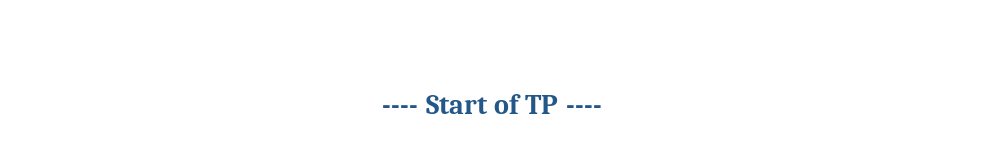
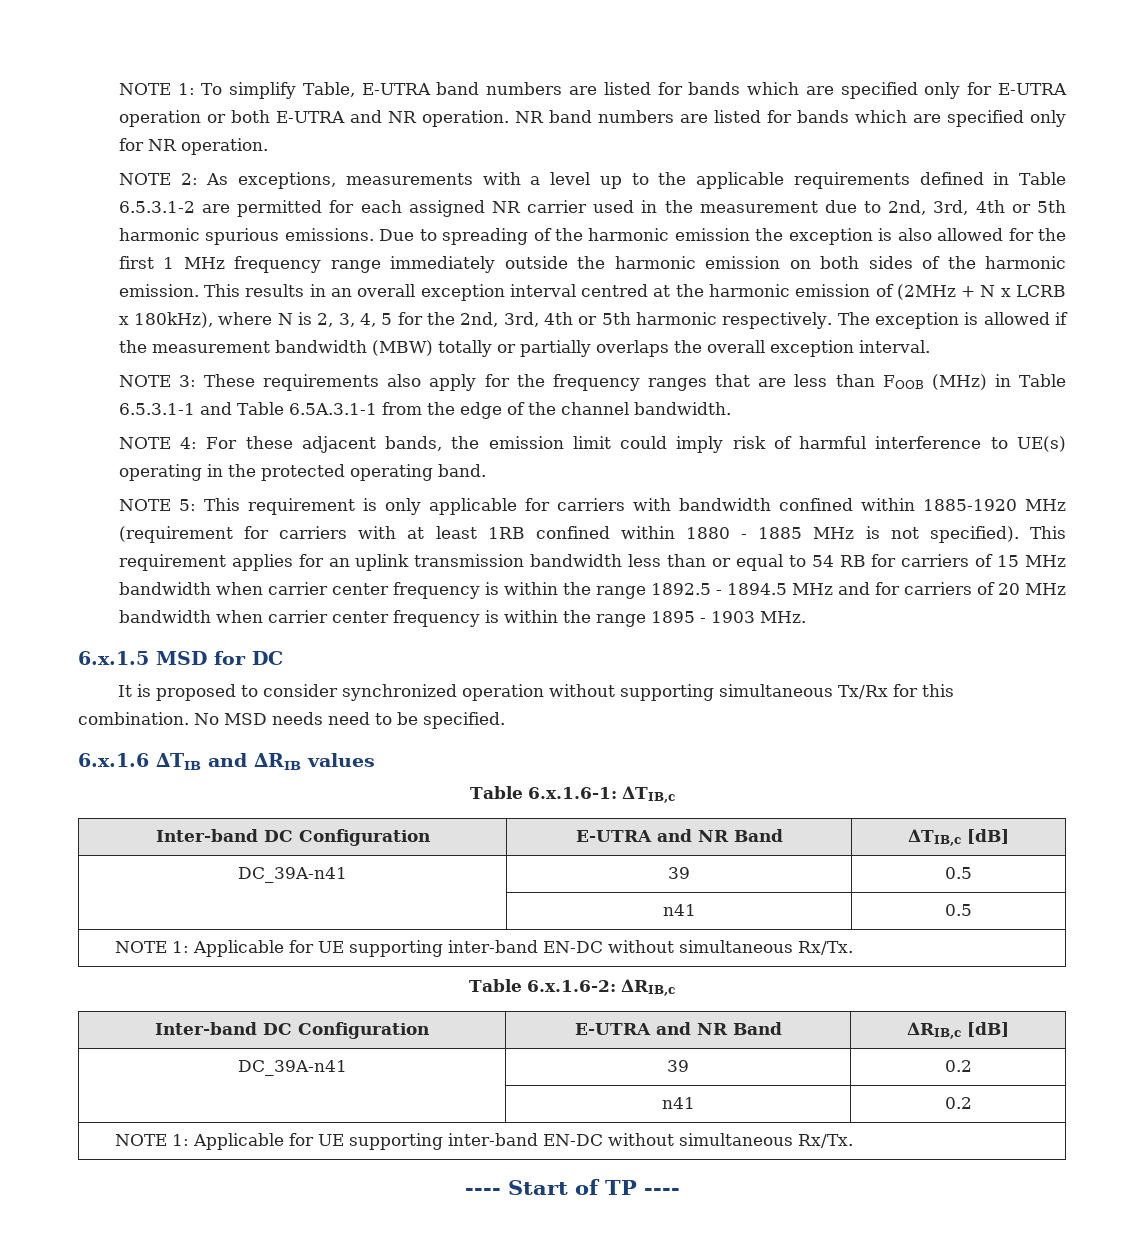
(382, 109) none -> [118,82,1067,99] [118,110,1066,127] [118,138,268,155] [118,172,1067,189] [118,200,1066,217] [118,228,1067,245] [118,256,1066,273] [118,284,1066,301] [118,312,1068,329] [118,340,930,357] [118,374,1067,391] [118,402,731,419] [118,436,1067,453] [118,464,486,481] [118,498,1067,515] [118,526,1067,543] [118,554,1067,571] [118,582,1066,599] [118,610,806,627] [78,651,283,665] [117,684,954,701] [78,712,505,729] [78,753,375,770] [469,786,675,803] [155,829,430,846] [575,829,783,842] [908,829,1009,846] [238,867,347,883] [668,867,690,879] [945,867,972,879] [662,904,696,916] [945,904,972,916] [114,940,853,957] [469,979,675,996] [155,1022,429,1039] [574,1022,782,1035] [907,1022,1009,1039] [237,1060,347,1076] [667,1060,689,1072] [944,1060,972,1072] [661,1097,695,1109] [944,1097,972,1109] [114,1133,853,1150] NOTE 1: To simplify Table, E-UTRA band numbers are listed for bands which are specified only for E-UTRA operation or both E-UTRA and NR operation. NR band numbers are listed for bands which are specified only for NR operation. // NOTE 2: As exceptions, measurements with a level up to the applicable requirements defined in Table 6.5.3.1-2 are permitted for each assigned NR carrier used in the measurement due to 2nd, 3rd, 4th or 5th harmonic spurious emissions. Due to spreading of the harmonic emission the exception is also allowed for the first 1 MHz frequency range immediately outside the harmonic emission on both sides of the harmonic emission. This results in an overall exception interval centred at the harmonic emission of (2MHz + N x LCRB x 180kHz), where N is 2, 3, 4, 5 for the 2nd, 3rd, 4th or 5th harmonic respectively. The exception is allowed if the measurement bandwidth (MBW) totally or partially overlaps the overall exception interval. // NOTE 3: These requirements also apply for the frequency ranges that are less than FOOB (MHz) in Table 6.5.3.1-1 and Table 6.5A.3.1-1 from the edge of the channel bandwidth. // NOTE 4: For these adjacent bands, the emission limit could imply risk of harmful interference to UE(s) operating in the protected operating band. // NOTE 5: This requirement is only applicable for carriers with bandwidth confined within 1885-1920 MHz (requirement for carriers with at least 1RB confined within 1880 - 1885 MHz is not specified). This requirement applies for an uplink transmission bandwidth less than or equal to 54 RB for carriers of 15 MHz bandwidth when carrier center frequency is within the range 1892.5 - 1894.5 MHz and for carriers of 20 MHz bandwidth when carrier center frequency is within the range 1895 - 1903 MHz. // 6.x.1.5 MSD for DC // It is proposed to consider synchronized operation without supporting simultaneous Tx/Rx for this combination. No MSD needs need to be specified. // 6.x.1.6 ∆TIB and ∆RIB values // Table 6.x.1.6-1: ΔTIB,c // Inter-band DC Configuration | E-UTRA and NR Band | ΔTIB,c [dB] // DC_39A-n41 | 39 | 0.5 // | n41 | 0.5 // NOTE 1: Applicable for UE supporting inter-band EN-DC without simultaneous Rx/Tx. // Table 6.x.1.6-2: ΔRIB,c // Inter-band DC Configuration | E-UTRA and NR Band | ΔRIB,c [dB] // DC_39A-n41 | 39 | 0.2 // | n41 | 0.2 // NOTE 1: Applicable for UE supporting inter-band EN-DC without simultaneous Rx/Tx. //

